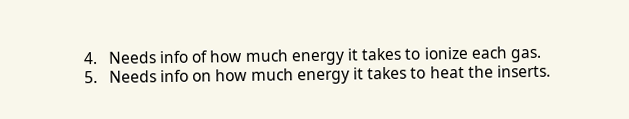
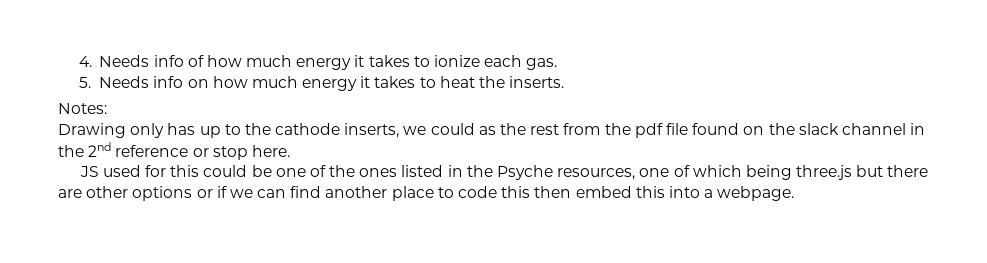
(551, 71) none -> [58,103,107,114] [58,123,926,138] [58,142,290,160] [79,165,929,180] [58,186,795,201] // Notes: // Drawing only has up to the cathode inserts, we could as the rest from the pdf file found on the slack channel in the 2nd reference or stop here. // JS used for this could be one of the ones listed in the Psyche resources, one of which being three.js but there are other options or if we can find another place to code this then embed this into a webpage.

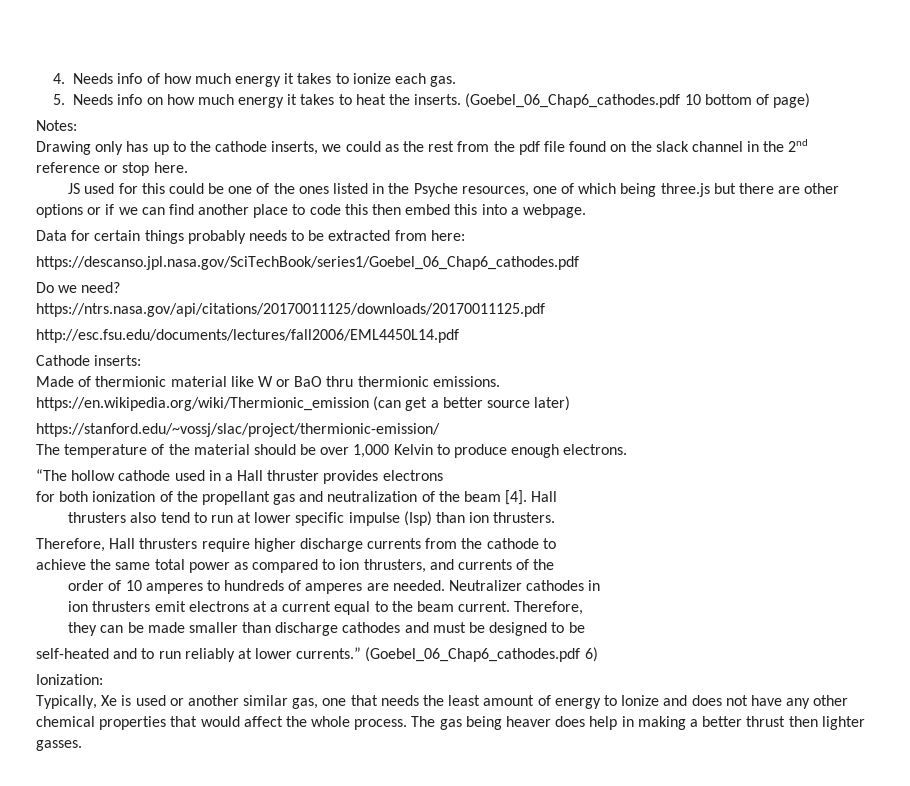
(565, 82) none -> [465,93,811,108] (Goebel_06_Chap6_cathodes.pdf 10 bottom of page)
(795, 193) none -> [36,230,465,244] [36,256,579,270] [36,282,121,293] [36,303,545,317] [36,329,459,343] [36,355,142,366] [36,376,500,387] [36,396,571,411] [36,423,440,437] [36,444,628,458] [36,469,443,484] [36,490,558,505] [68,511,556,526] [36,538,556,552] [36,559,555,573] [68,580,601,594] [68,601,584,615] [68,622,585,636] [36,647,598,662] [36,674,103,685] [36,695,849,709] [36,716,865,730] [36,740,82,751] // Data for certain things probably needs to be extracted from here: // https://descanso.jpl.nasa.gov/SciTechBook/series1/Goebel_06_Chap6_cathodes.pdf // Do we need? // https://ntrs.nasa.gov/api/citations/20170011125/downloads/20170011125.pdf // http://esc.fsu.edu/documents/lectures/fall2006/EML4450L14.pdf // Cathode inserts: // Made of thermionic material like W or BaO thru thermionic emissions. // https://en.wikipedia.org/wiki/Thermionic_emission (can get a better source later) // https://stanford.edu/~vossj/slac/project/thermionic-emission/ // The temperature of the material should be over 1,000 Kelvin to produce enough electrons. // “The hollow cathode used in a Hall thruster provides electrons // for both ionization of the propellant gas and neutralization of the beam [4]. Hall // thrusters also tend to run at lower specific impulse (Isp) than ion thrusters. // Therefore, Hall thrusters require higher discharge currents from the cathode to // achieve the same total power as compared to ion thrusters, and currents of the // order of 10 amperes to hundreds of amperes are needed. Neutralizer cathodes in // ion thrusters emit electrons at a current equal to the beam current. Therefore, // they can be made smaller than discharge cathodes and must be designed to be // self-heated and to run reliably at lower currents.” (Goebel_06_Chap6_cathodes.pdf 6) // Ionization: // Typically, Xe is used or another similar gas, one that needs the least amount of energy to Ionize and does not have any other chemical properties that would affect the whole process. The gas being heaver does help in making a better thrust then lighter gasses.

